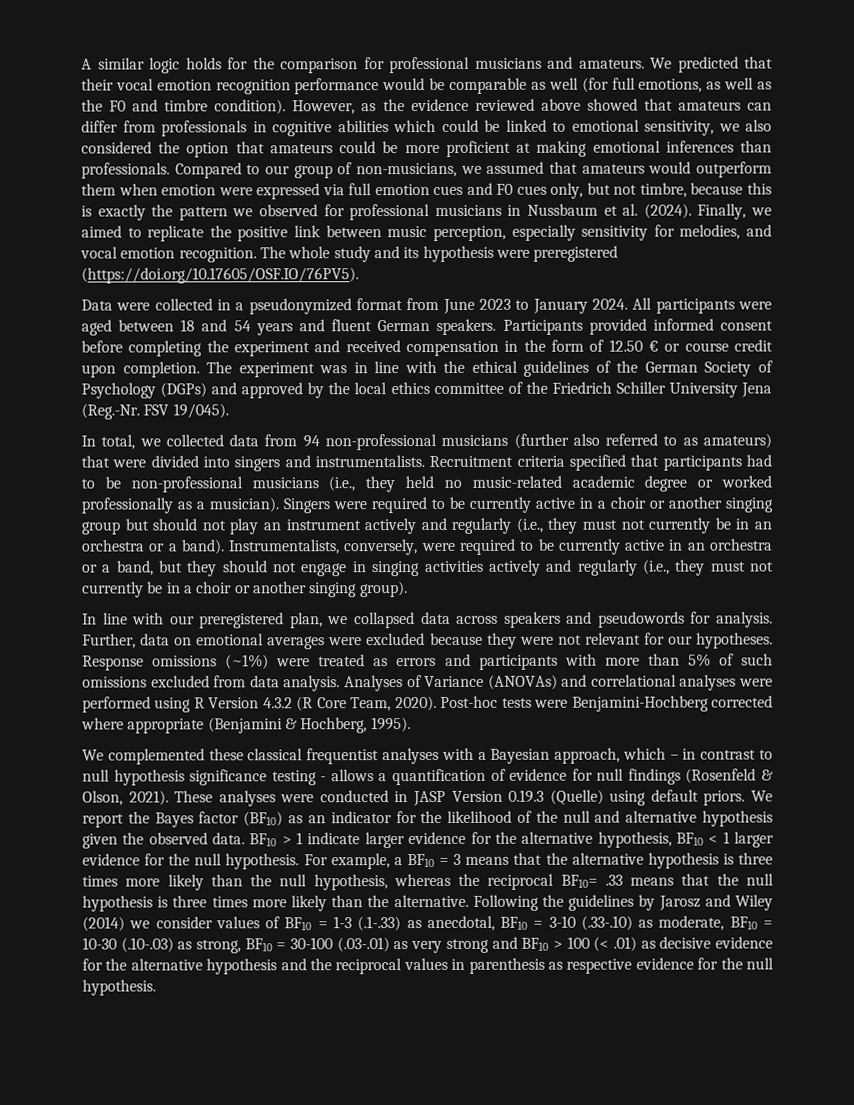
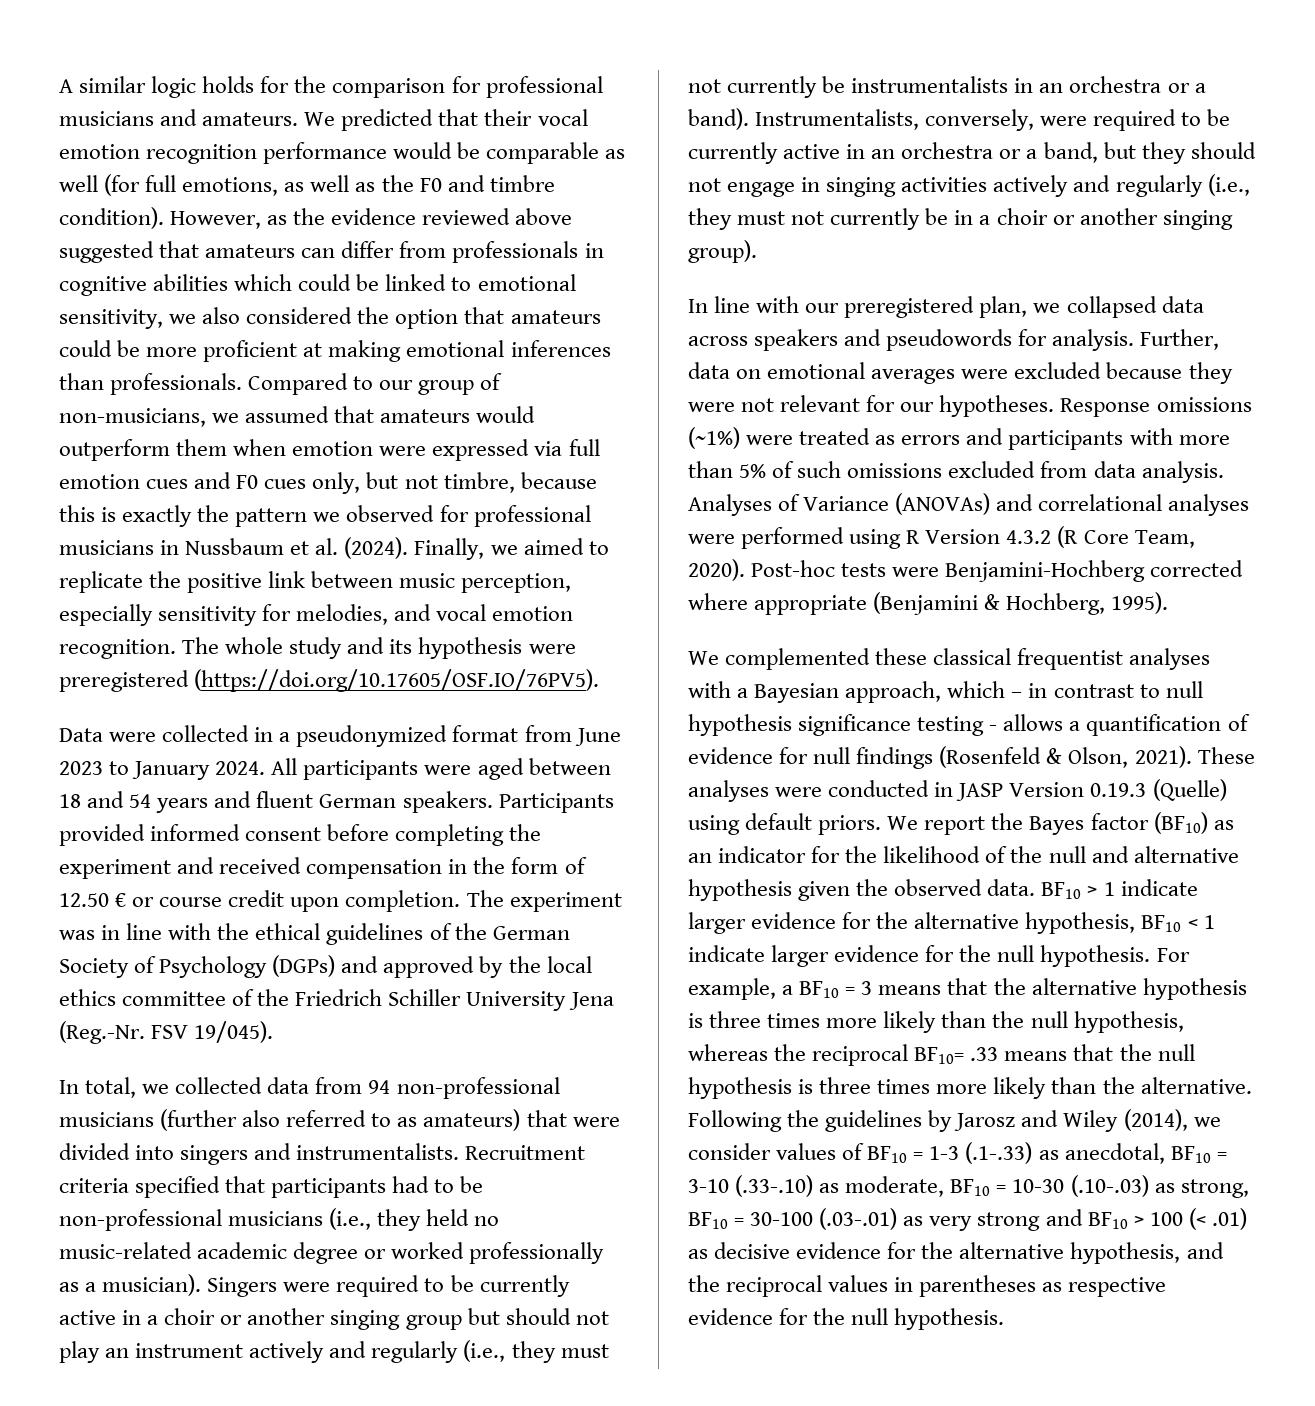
[586,98,638,111] showed -> [59,241,154,263] suggested
(731, 523) none -> [851,76,1009,93] instrumentalists
(730, 837) none -> [688,945,765,962] indicate
[82,916,125,932] (2014) -> [1123,1109,1188,1131] (2014),
[206,958,278,975] hypothesis -> [1070,1242,1181,1264] hypothesis,
[468,957,545,974] parenthesis -> [919,1275,1037,1297] parentheses

